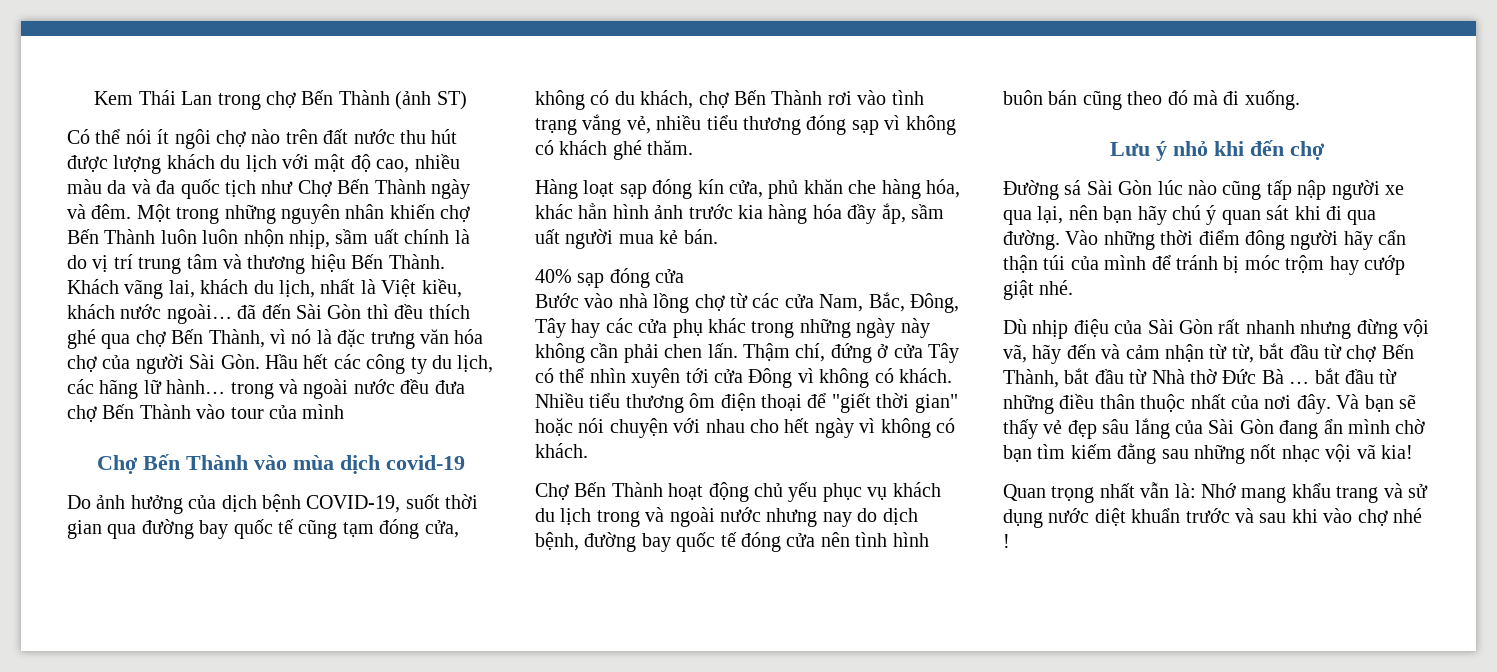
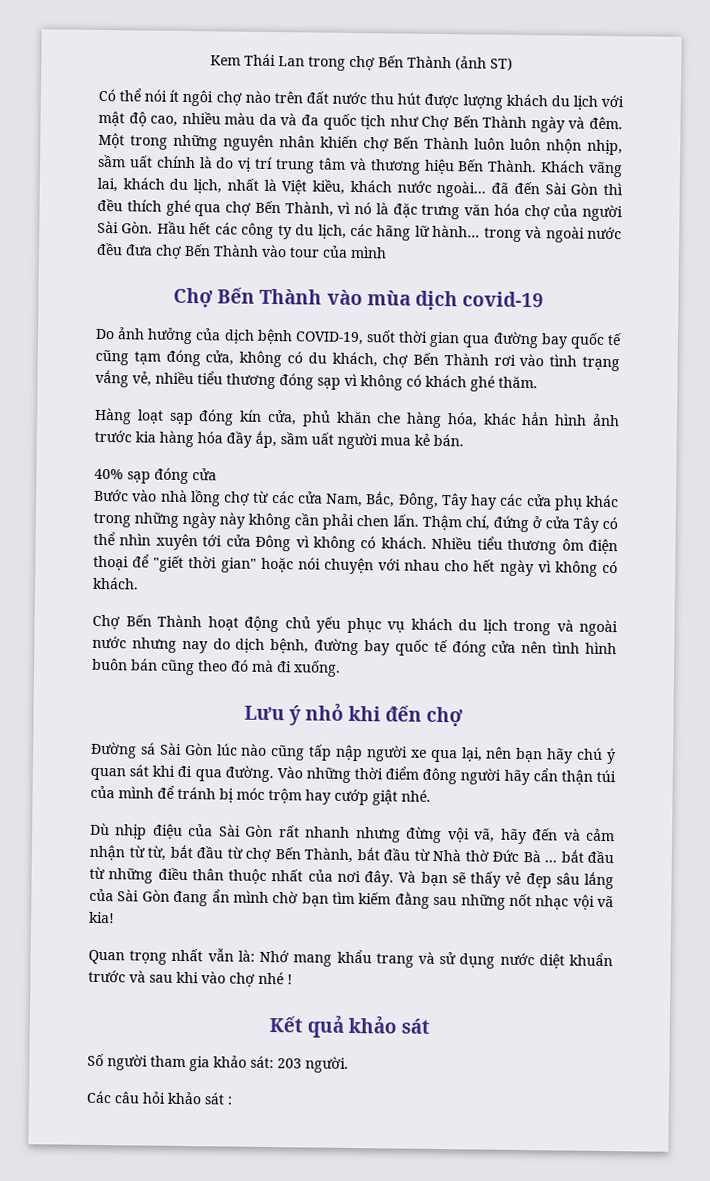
(1010, 541) none -> [268,1014,431,1038] [87,1053,349,1073] [86,1090,232,1105] // Kết quả khảo sát // Số người tham gia khảo sát: 203 người. // Các câu hỏi khảo sát :

